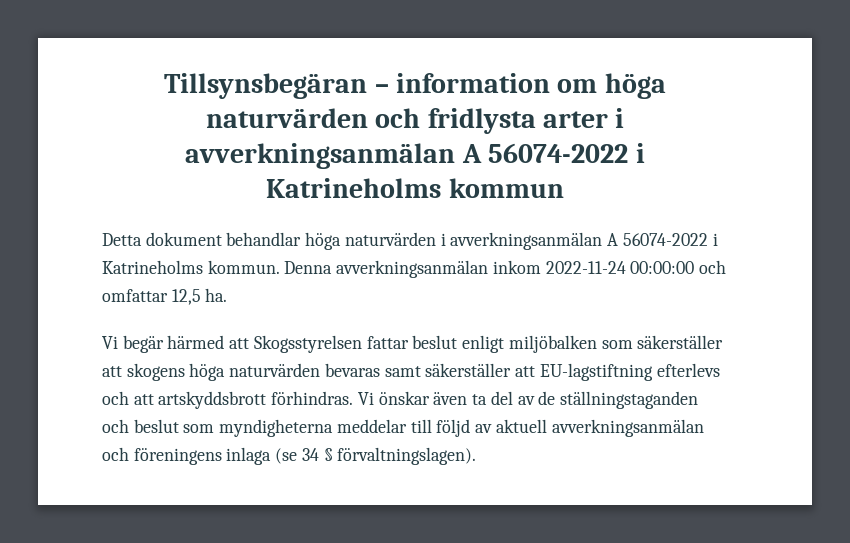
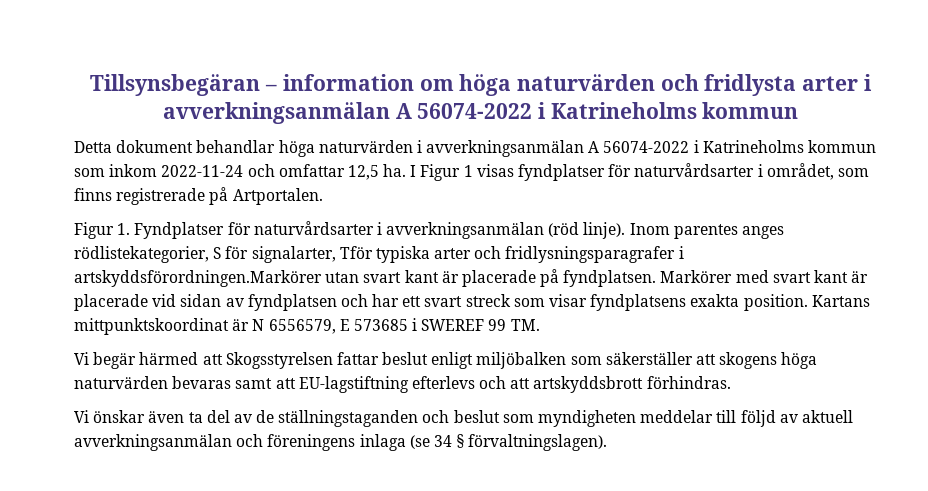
[207,260,489,278] kommun. Denna avverkningsanmälan -> [808,140,877,153] [74,168,105,177] kommun som
[630,261,695,274] 00:00:00 -> (244, 171) none
(228, 295) none -> [410,163,869,181] [74,187,323,205] [74,221,785,239] [74,246,684,263] [74,269,869,287] [74,294,870,311] [74,318,540,335] I Figur 1 visas fyndplatser för naturvårdsarter i området, som finns registrerade på Artportalen. // Figur 1. Fyndplatser för naturvårdsarter i avverkningsanmälan (röd linje). Inom parentes anges rödlistekategorier, S för signalarter, Tför typiska arter och fridlysningsparagrafer i artskyddsförordningen.Markörer utan svart kant är placerade på fyndplatsen. Markörer med svart kant är placerade vid sidan av fyndplatsen och har ett svart streck som visar fyndplatsens exakta position. Kartans mittpunktskoordinat är N 6556579, E 573685 i SWEREF 99 TM.
[425,363,512,377] säkerställer -> (273, 383) none
(354, 398) none -> (731, 382) //
[219,419,334,437] myndigheterna -> [538,410,637,427] myndigheten

